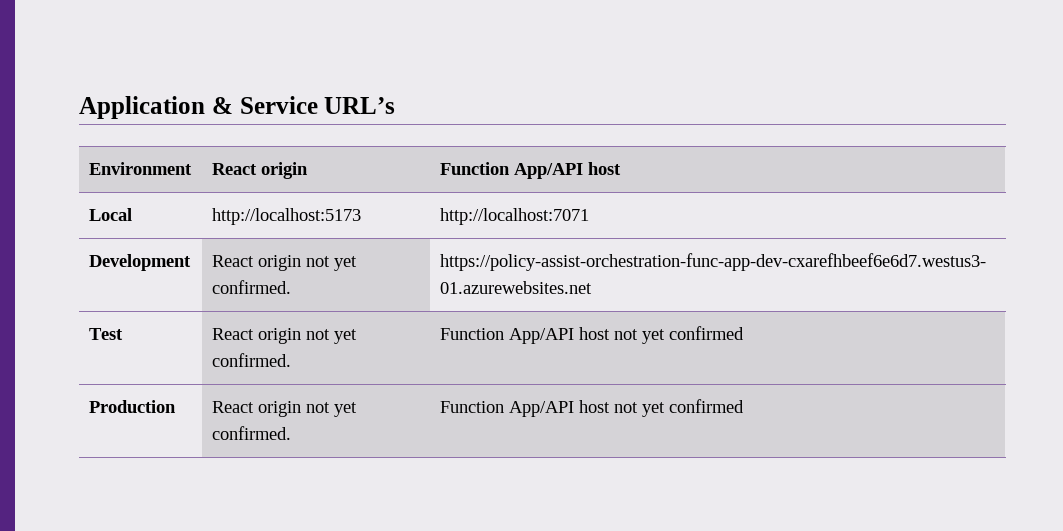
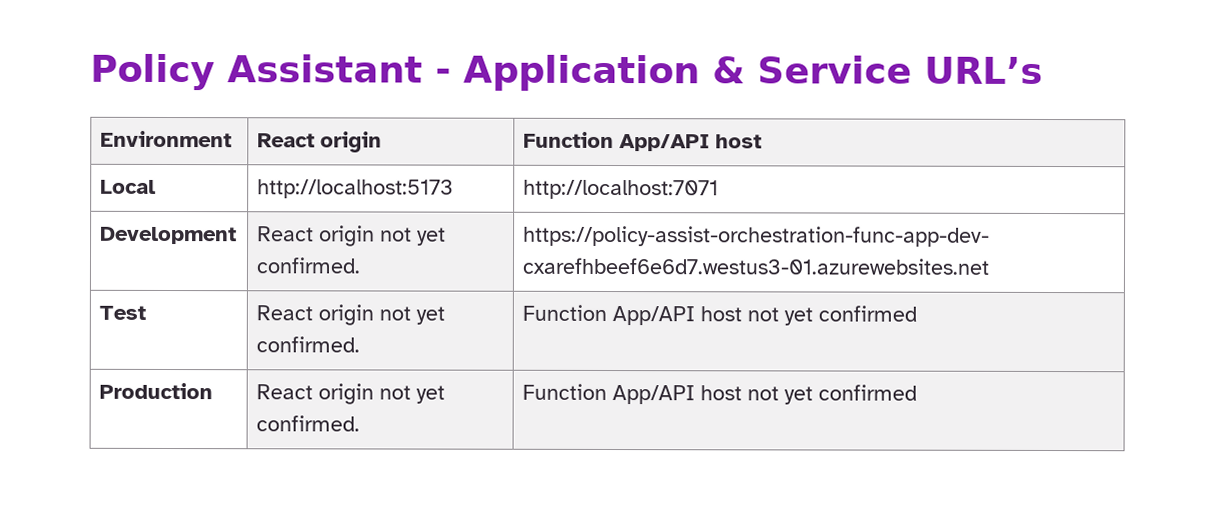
(79, 107) none -> [90,53,451,91] Policy Assistant -

